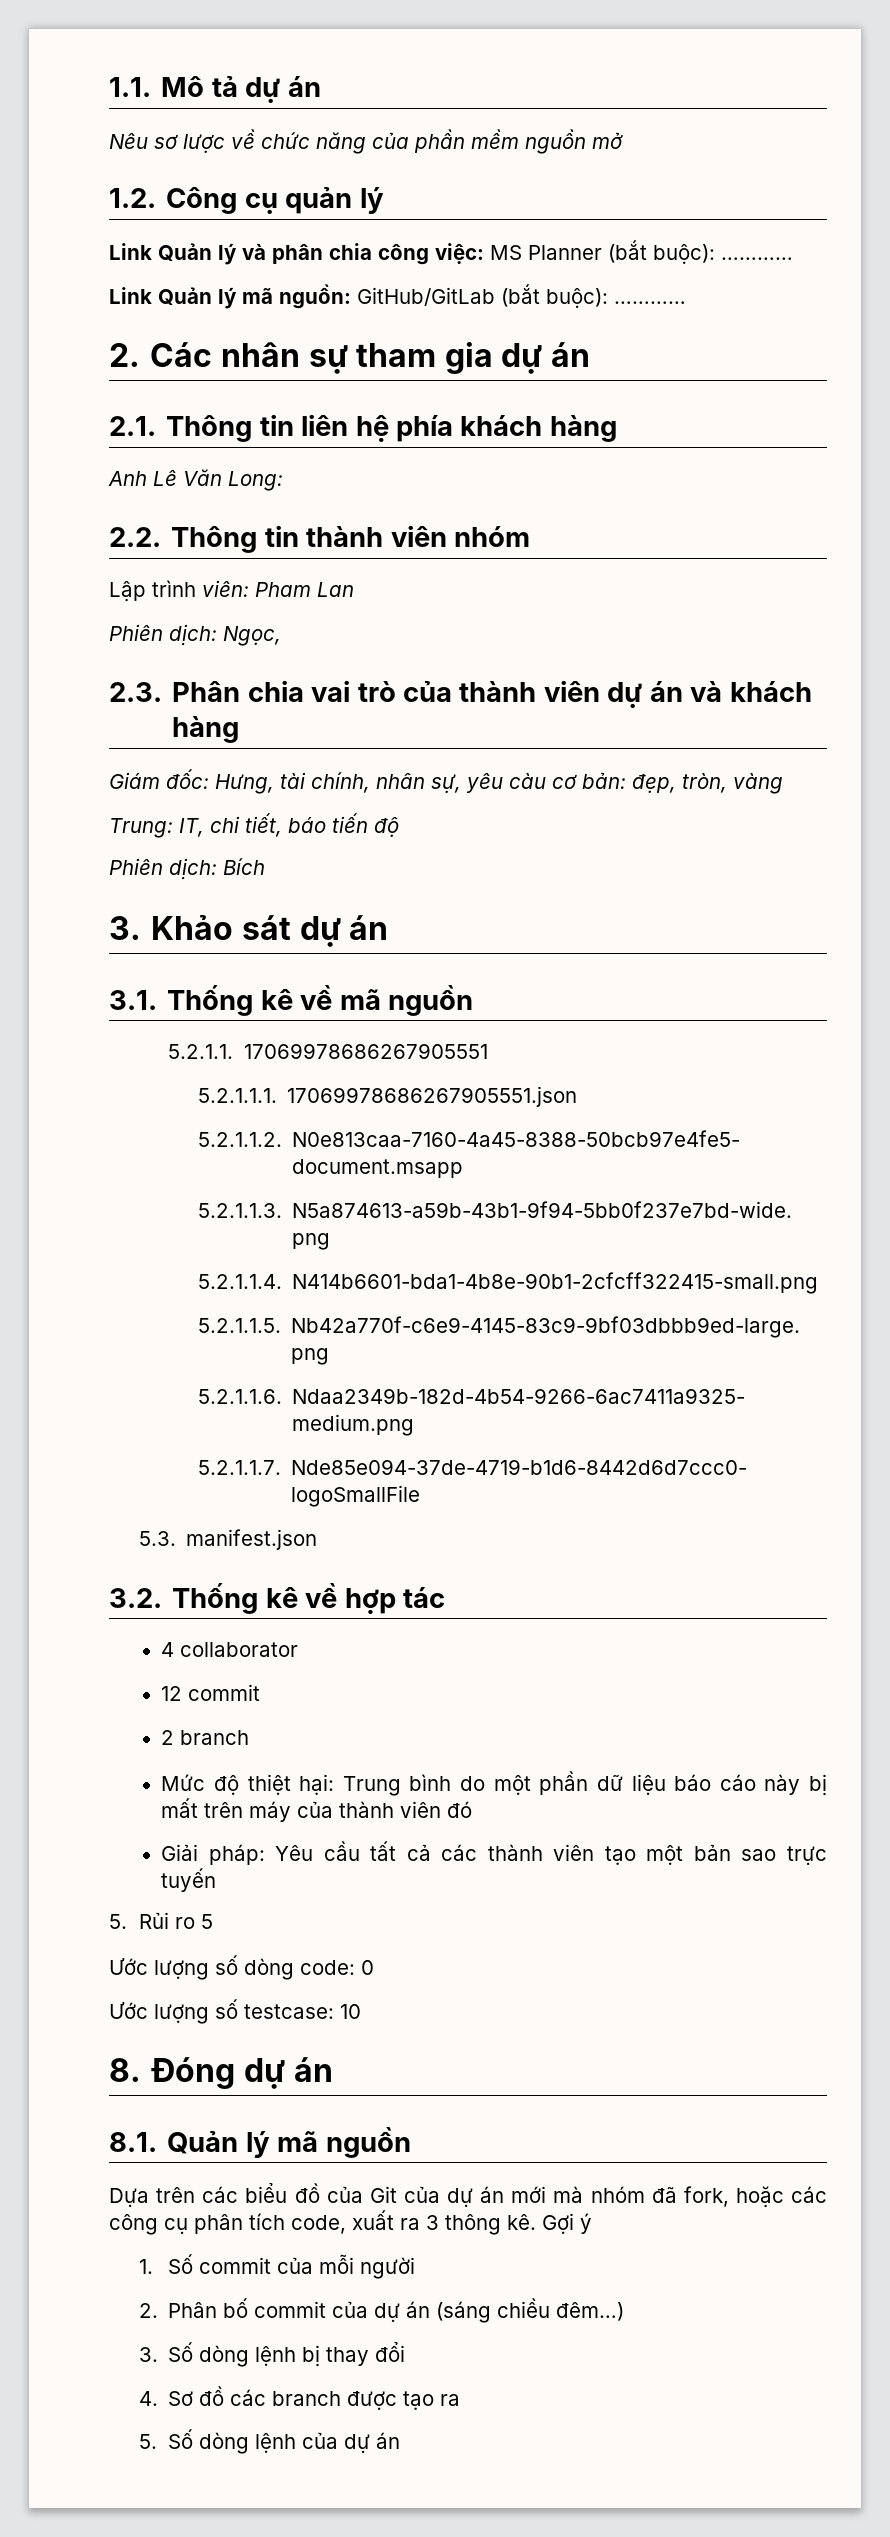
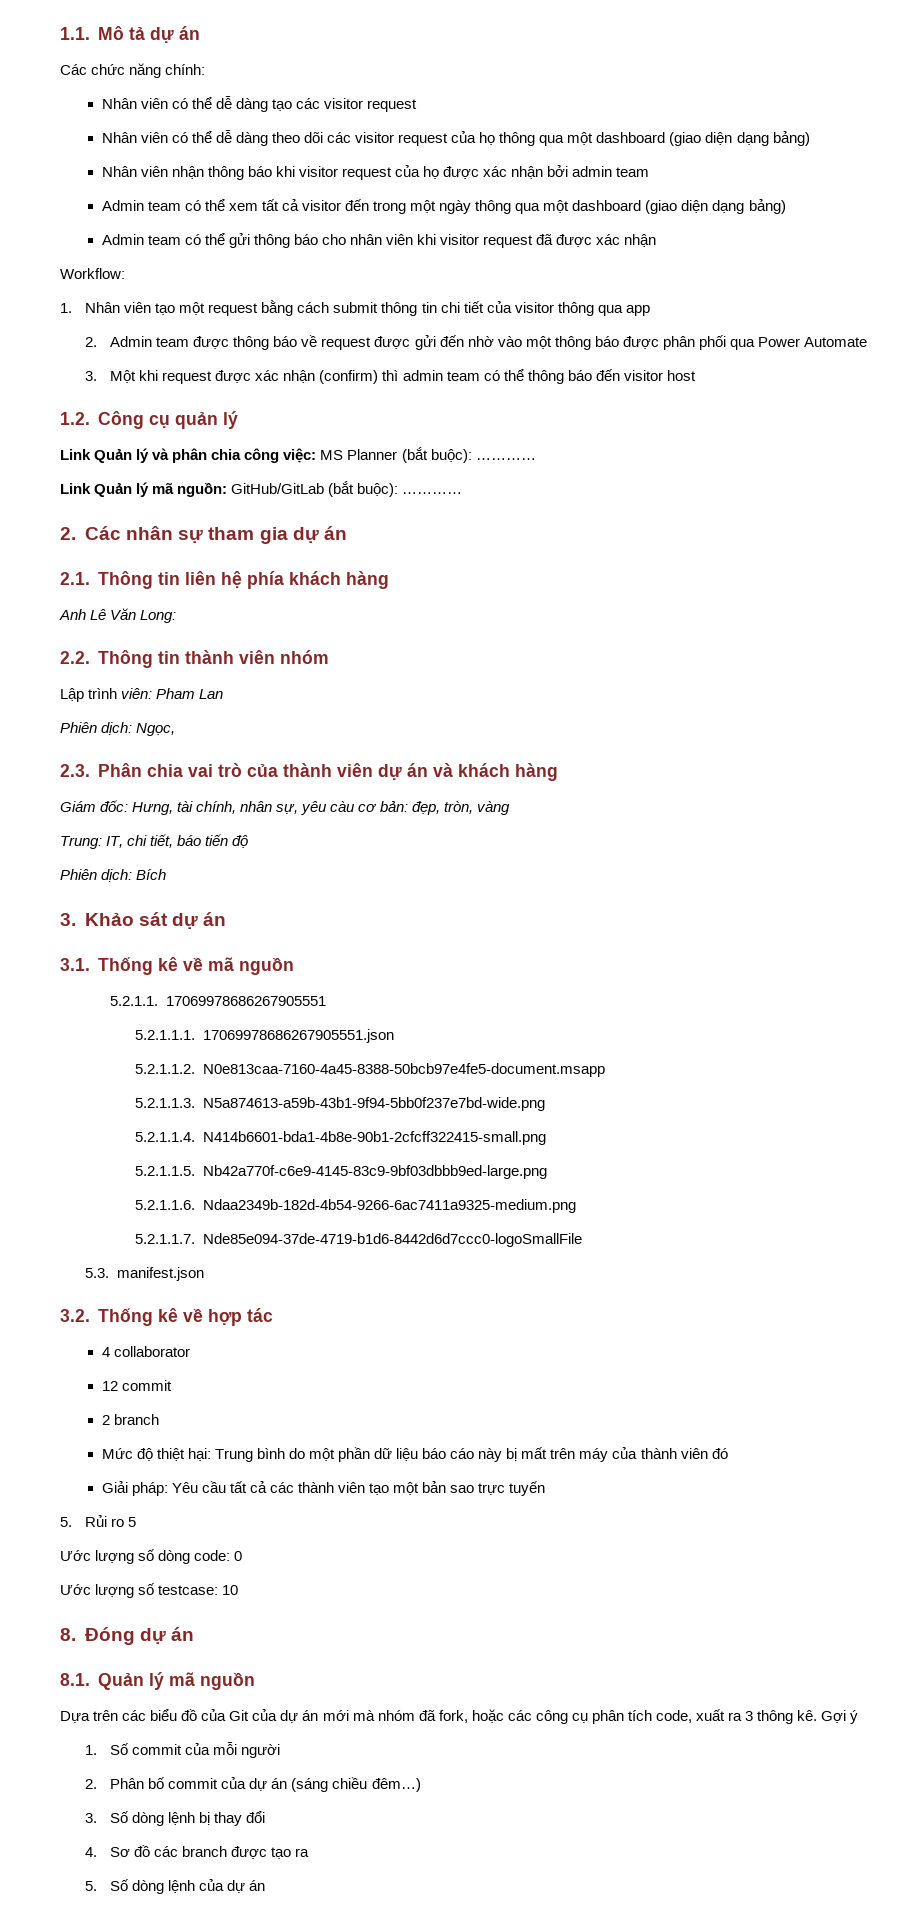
[109,129,623,154] Nêu sơ lược về chức năng của phần mềm nguồn mở -> [60,63,206,78] [101,96,417,112] [101,130,810,146] [101,165,650,180] [101,199,786,214] [101,233,657,248] [60,268,125,279] [60,300,650,316] [85,335,868,350] [85,369,696,384] Các chức năng chính: // Nhân viên có thể dễ dàng tạo các visitor request // Nhân viên có thể dễ dàng theo dõi các visitor request của họ thông qua một dashboard (giao diện dạng bảng) // Nhân viên nhận thông báo khi visitor request của họ được xác nhận bởi admin team // Admin team có thể xem tất cả visitor đến trong một ngày thông qua một dashboard (giao diện dạng bảng) // Admin team có thể gửi thông báo cho nhân viên khi visitor request đã được xác nhận // Workflow: // 1. Nhân viên tạo một request bằng cách submit thông tin chi tiết của visitor thông qua app // 2. Admin team được thông báo về request được gửi đến nhờ vào một thông báo được phân phối qua Power Automate // 3. Một khi request được xác nhận (confirm) thì admin team có thể thông báo đến visitor host

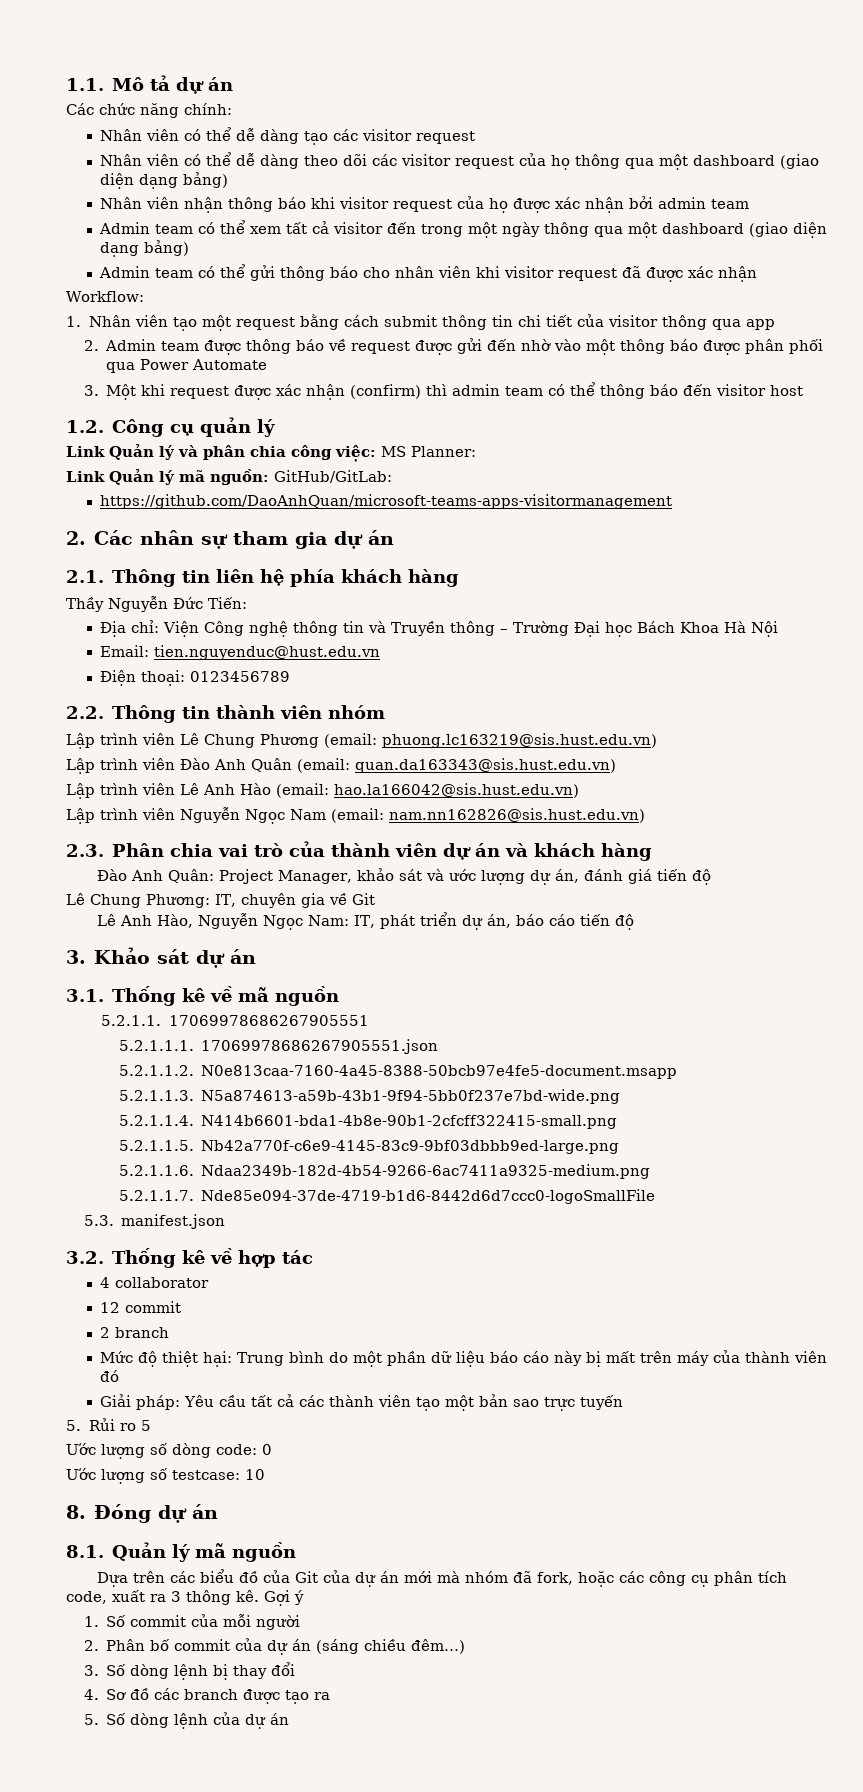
[347,447,536,463] Planner (bắt buộc): ………… -> [411,446,476,457] Planner:
[231,481,463,497] GitHub/GitLab (bắt buộc): ………… -> [274,470,392,483] [100,494,673,509] GitHub/GitLab: // https://github.com/DaoAnhQuan/microsoft-teams-apps-visitormanagement
[59,608,177,623] Anh Lê Văn Long: -> [66,596,247,612] [100,620,779,637] [100,645,381,660] [100,670,291,686] Thầy Nguyễn Đức Tiến: // Địa chỉ: Viện Công nghệ thông tin và Truyền thông – Trường Đại học Bách Khoa Hà Nội // Email: tien.nguyenduc@hust.edu.vn // Điện thoại: 0123456789
[121,688,224,699] [60,722,176,736] viên: Pham Lan // Phiên dịch: Ngọc, -> [142,733,657,748] [66,758,616,774] [66,783,579,799] [66,807,645,824] viên Lê Chung Phương (email: phuong.lc163219@sis.hust.edu.vn) // Lập trình viên Đào Anh Quân (email: quan.da163343@sis.hust.edu.vn) // Lập trình viên Lê Anh Hào (email: hao.la166042@sis.hust.edu.vn) // Lập trình viên Nguyễn Ngọc Nam (email: nam.nn162826@sis.hust.edu.vn)
[60,800,510,815] [60,834,249,849] [60,869,167,882] Giám đốc: Hưng, tài chính, nhân sự, yêu càu cơ bản: đẹp, tròn, vàng // Trung: IT, chi tiết, báo tiến độ // Phiên dịch: Bích -> [97,868,712,885] [66,893,375,908] [97,912,635,930] Đào Anh Quân: Project Manager, khảo sát và ước lượng dự án, đánh giá tiến độ // Lê Chung Phương: IT, chuyên gia về Git // Lê Anh Hào, Nguyễn Ngọc Nam: IT, phát triển dự án, báo cáo tiến độ

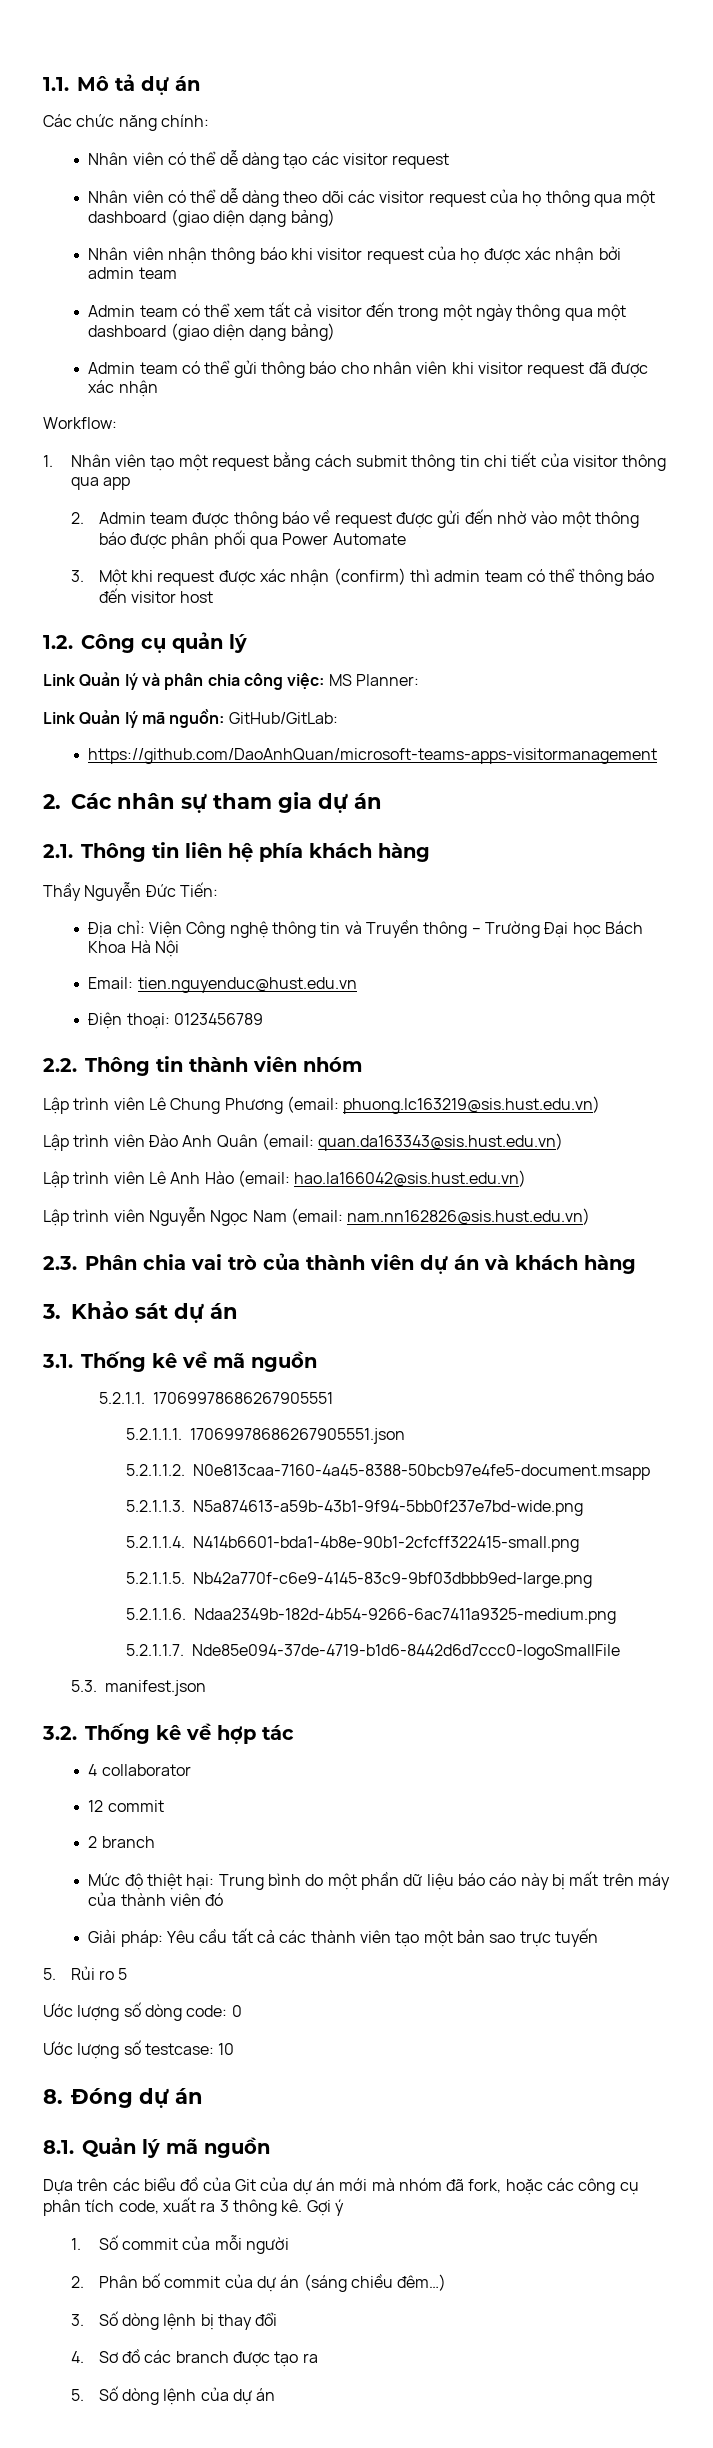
[97,868,712,885] [66,893,375,908] [97,912,635,930] // Đào Anh Quân: Project Manager, khảo sát và ước lượng dự án, đánh giá tiến độ // Lê Chung Phương: IT, chuyên gia về Git // Lê Anh Hào, Nguyễn Ngọc Nam: IT, phát triển dự án, báo cáo tiến độ -> (636, 1264) none

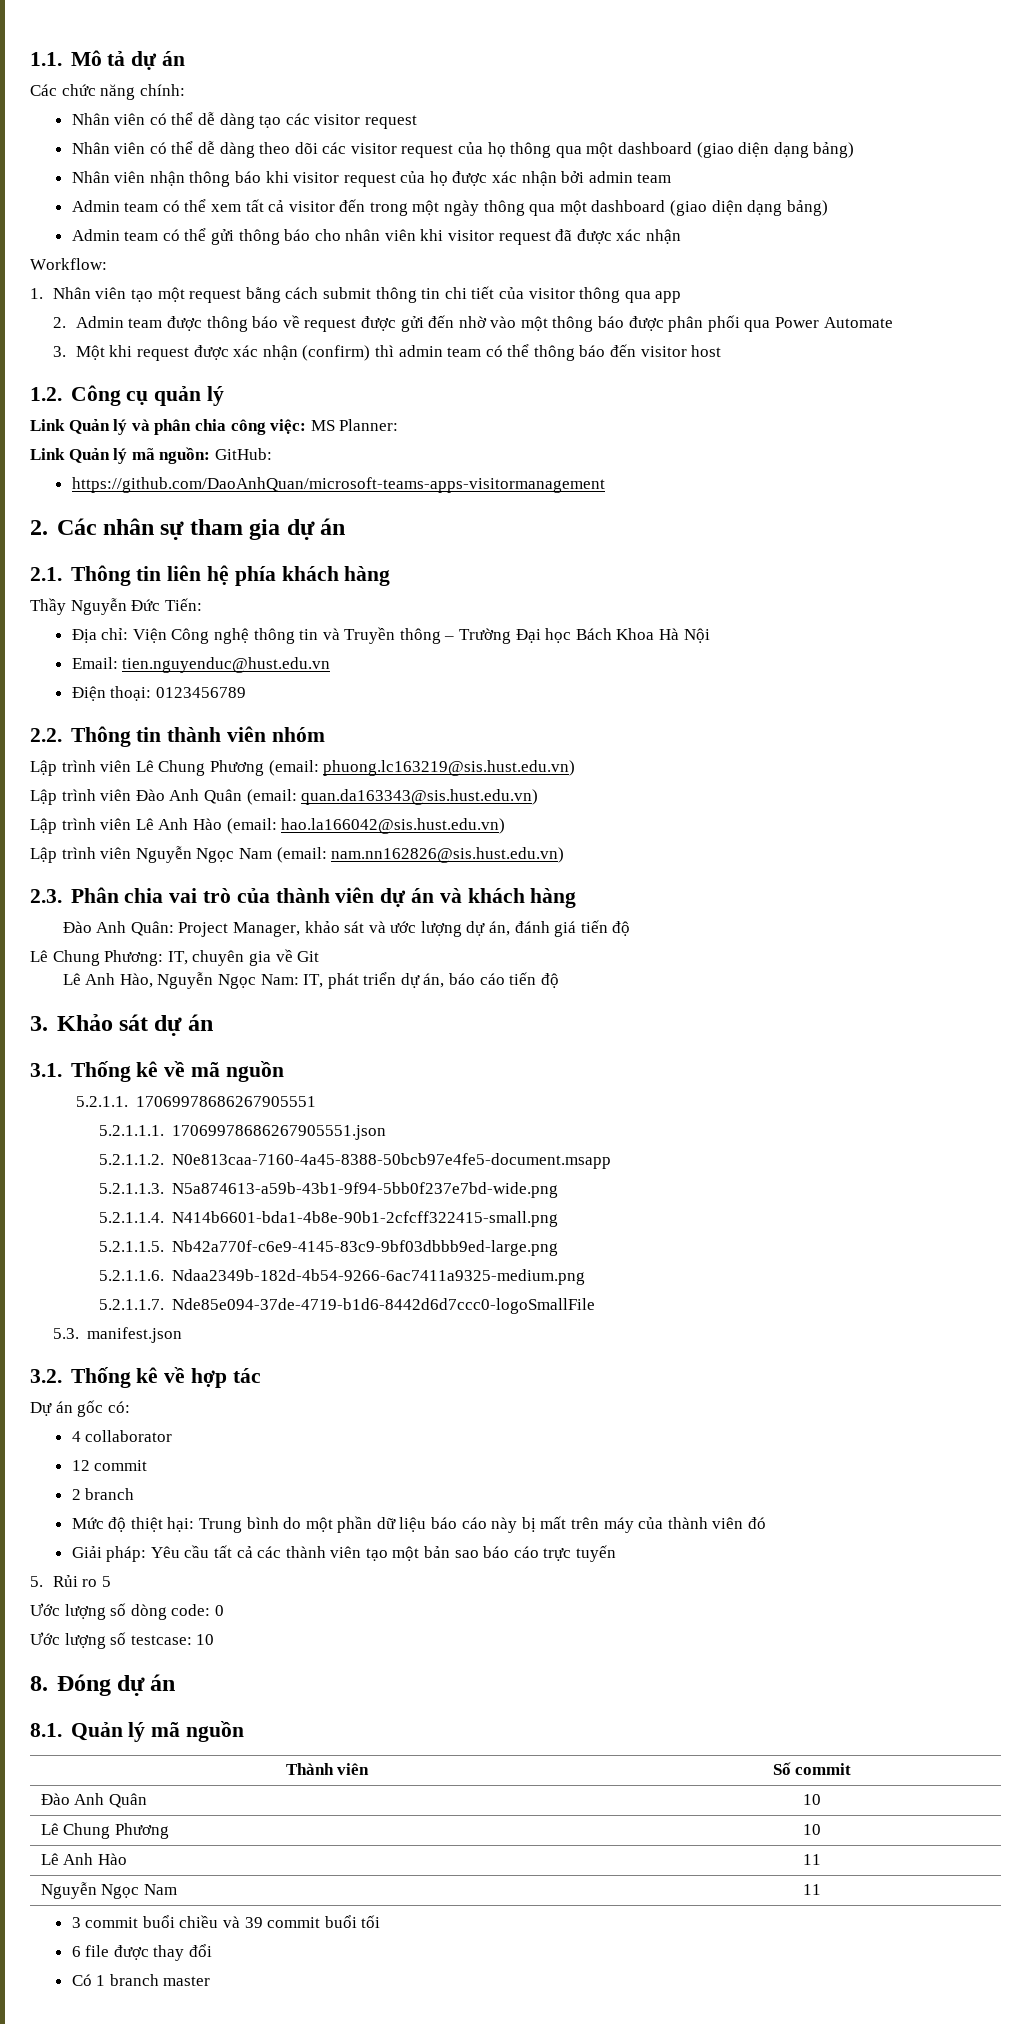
[228,712,338,724] GitHub/GitLab: -> [214,448,272,460] GitHub:
(636, 1264) none -> [62,920,631,937] [30,949,320,966] [62,972,559,989] // Đào Anh Quân: Project Manager, khảo sát và ước lượng dự án, đánh giá tiến độ // Lê Chung Phương: IT, chuyên gia về Git // Lê Anh Hào, Nguyễn Ngọc Nam: IT, phát triển dự án, báo cáo tiến độ
(294, 1732) none -> [30,1400,130,1417] // Dự án gốc có:
(516, 1938) none -> [483,1546,539,1558] báo cáo
[43,2177,639,2195] [43,2197,344,2216] [70,2235,289,2254] [70,2273,447,2292] [70,2311,278,2330] [70,2349,318,2367] [70,2386,276,2405] // Dựa trên các biểu đồ của Git của dự án mới mà nhóm đã fork, hoặc các công cụ phân tích code, xuất ra 3 thông kê. Gợi ý // 1. Số commit của mỗi người // 2. Phân bố commit của dự án (sáng chiều đêm…) // 3. Số dòng lệnh bị thay đổi // 4. Sơ đồ các branch được tạo ra // 5. Số dòng lệnh của dự án -> [285,1763,370,1775] [772,1762,852,1775] [40,1793,147,1808] [803,1794,821,1805] [40,1823,169,1839] [803,1824,821,1835] [40,1853,127,1865] [803,1854,821,1865] [40,1882,177,1899] [803,1884,821,1895] [71,1915,381,1928] [71,1944,212,1961] [71,1974,211,1986] // Thành viên | Số commit // Đào Anh Quân | 10 // Lê Chung Phương | 10 // Lê Anh Hào | 11 // Nguyễn Ngọc Nam | 11 // 3 commit buổi chiều và 39 commit buổi tối // 6 file được thay đổi // Có 1 branch master

